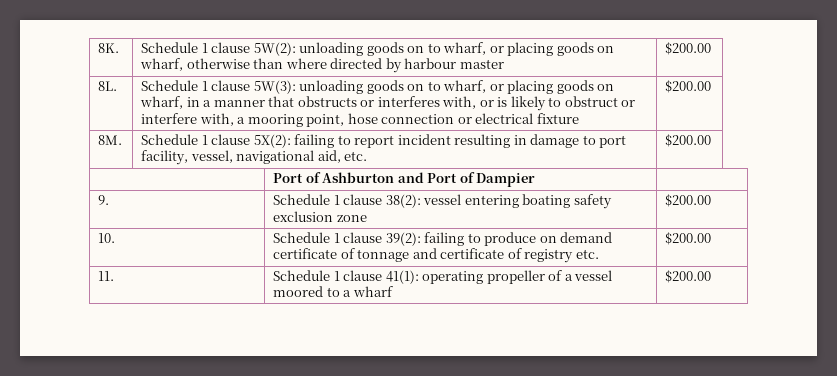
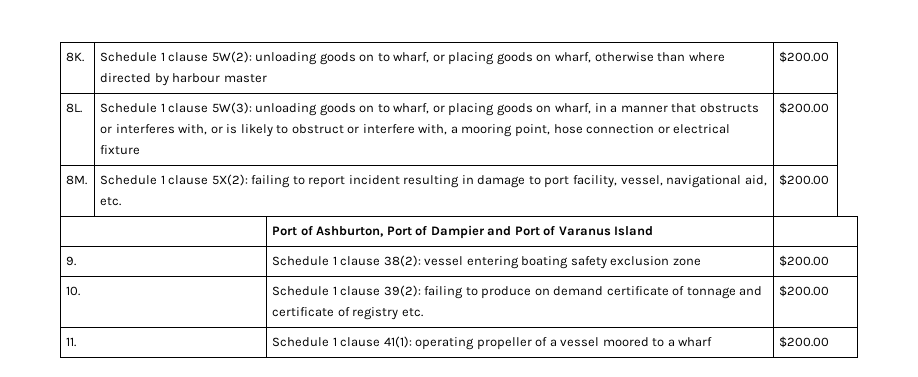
[322,172,395,183] Ashburton -> [316,225,485,239] Ashburton, Port of Dampier
[476,173,536,187] Dampier -> [558,226,654,236] Varanus Island

